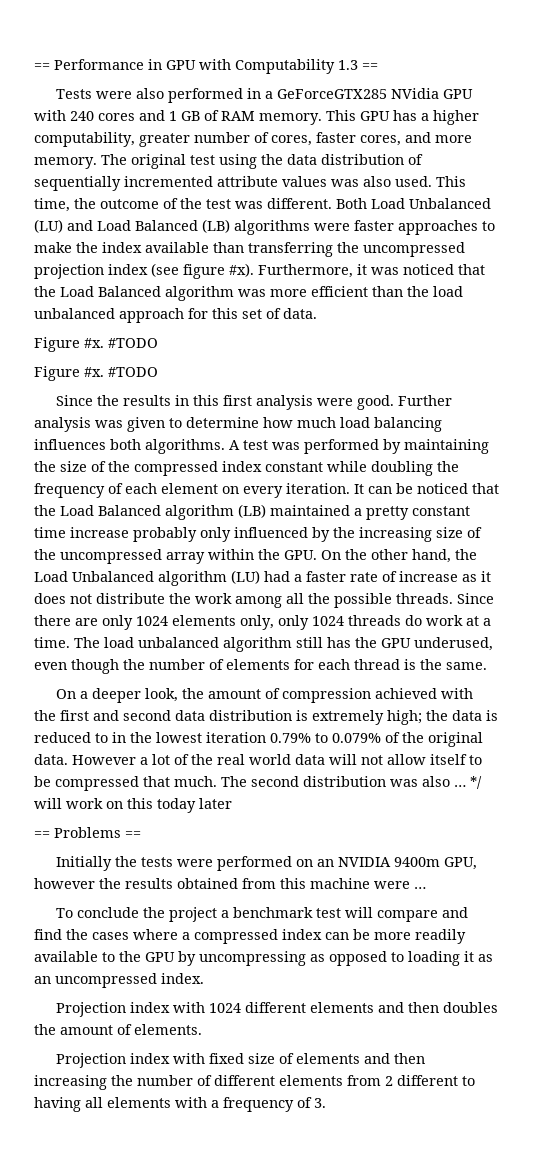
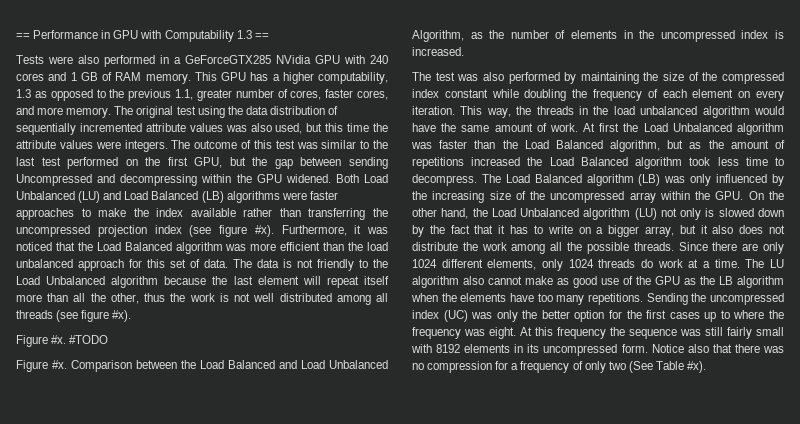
(135, 139) none -> [16,89,193,101] 1.3 as opposed to the previous 1.1,
[395,176,466,187] [34,198,96,212] used. This time, the -> [275,123,388,134] [16,140,191,152] used, but this time the attribute values were integers. The
[180,198,332,209] the test was different. -> [253,140,388,149] [16,157,388,169] [16,174,331,186] this test was similar to the last test performed on the first GPU, but the gap between sending Uncompressed and decompressing within the GPU widened.
(209, 247) none -> [243,208,273,217] rather
(317, 313) none -> [233,259,388,271] [16,276,389,288] [16,293,388,305] [16,310,132,322] The data is not friendly to the Load Unbalanced algorithm because the last element will repeat itself more than all the other, thus the work is not well distributed among all threads (see figure #x).
[108,367,158,377] [56,395,453,410] [34,417,442,432] [34,439,300,454] #TODO // Since the results in this first analysis were good. Further analysis was given to determine how much load balancing influences both algorithms. A test was -> [71,360,388,372] [412,30,784,42] [412,47,464,56] [412,72,504,81] Comparison between the Load Balanced and Load Unbalanced Algorithm, as the number of elements in the uncompressed index is increased. // The test was also
[354,483,499,494] [34,504,470,520] [34,527,197,542] It can be noticed that the Load Balanced algorithm (LB) maintained a pretty constant time increase probably -> [460,106,784,118] [412,123,784,135] [411,140,785,152] [412,157,784,169] [412,174,686,186] This way, the threads in the load unbalanced algorithm would have the same amount of work. At first the Load Unbalanced algorithm was faster than the Load Balanced algorithm, but as the amount of repetitions increased the Load Balanced algorithm took less time to decompress. The Load Balanced algorithm (LB) was
[264,571,491,582] had a faster rate of increase as it -> [660,208,784,220] [412,225,734,237] not only is slowed down by the fact that it has to write on a bigger array, but it also
[172,615,274,630] elements only, -> [441,259,537,270] different elements,
[104,637,493,652] [34,659,487,674] [56,688,474,703] [34,710,498,725] [34,732,483,747] [34,754,482,765] [34,776,482,791] [34,798,232,813] [34,827,141,838] [56,856,478,871] [34,878,426,889] [56,907,469,922] [34,929,466,944] [34,951,493,966] [34,973,204,988] [56,1002,499,1017] [34,1024,202,1035] [56,1053,426,1068] [34,1075,475,1090] [34,1097,326,1112] load unbalanced algorithm still has the GPU underused, even though the number of elements for each thread is the same. // On a deeper look, the amount of compression achieved with the first and second data distribution is extremely high; the data is reduced to in the lowest iteration 0.79% to 0.079% of the original data. However a lot of the real world data will not allow itself to be compressed that much. The second distribution was also … */ will work on this today later // == Problems == // Initially the tests were performed on an NVIDIA 9400m GPU, however the results obtained from this machine were … // To conclude the project a benchmark test will compare and find the cases where a compressed index can be more readily available to the GPU by uncompressing as opposed to loading it as an uncompressed index. // Projection index with 1024 different elements and then doubles the amount of elements. // Projection index with fixed size of elements and then increasing the number of different elements from 2 different to having all elements with a frequency of 3. -> [770,259,784,268] [412,276,784,288] [411,293,784,305] [412,310,784,322] [412,327,784,339] [411,344,784,356] [412,361,707,373] LU algorithm also cannot make as good use of the GPU as the LB algorithm when the elements have too many repetitions. Sending the uncompressed index (UC) was only the better option for the first cases up to where the frequency was eight. At this frequency the sequence was still fairly small with 8192 elements in its uncompressed form. Notice also that there was no compression for a frequency of only two (See Table #x).

